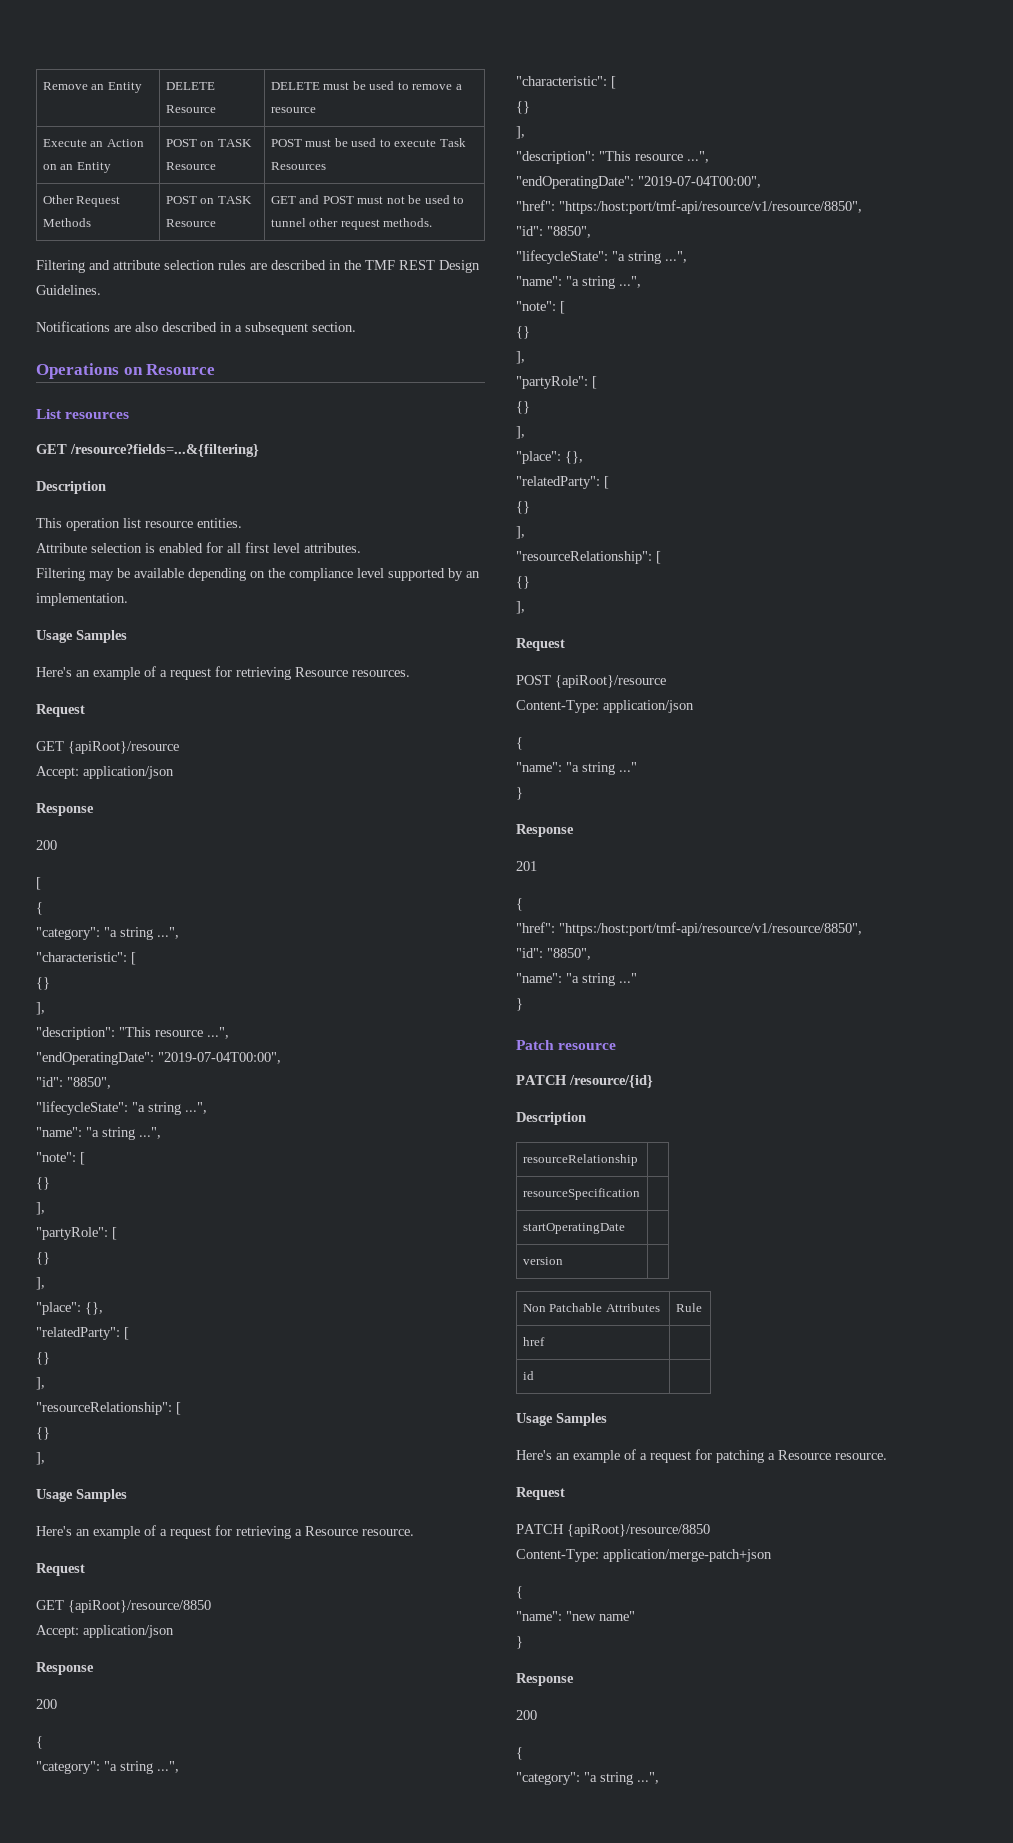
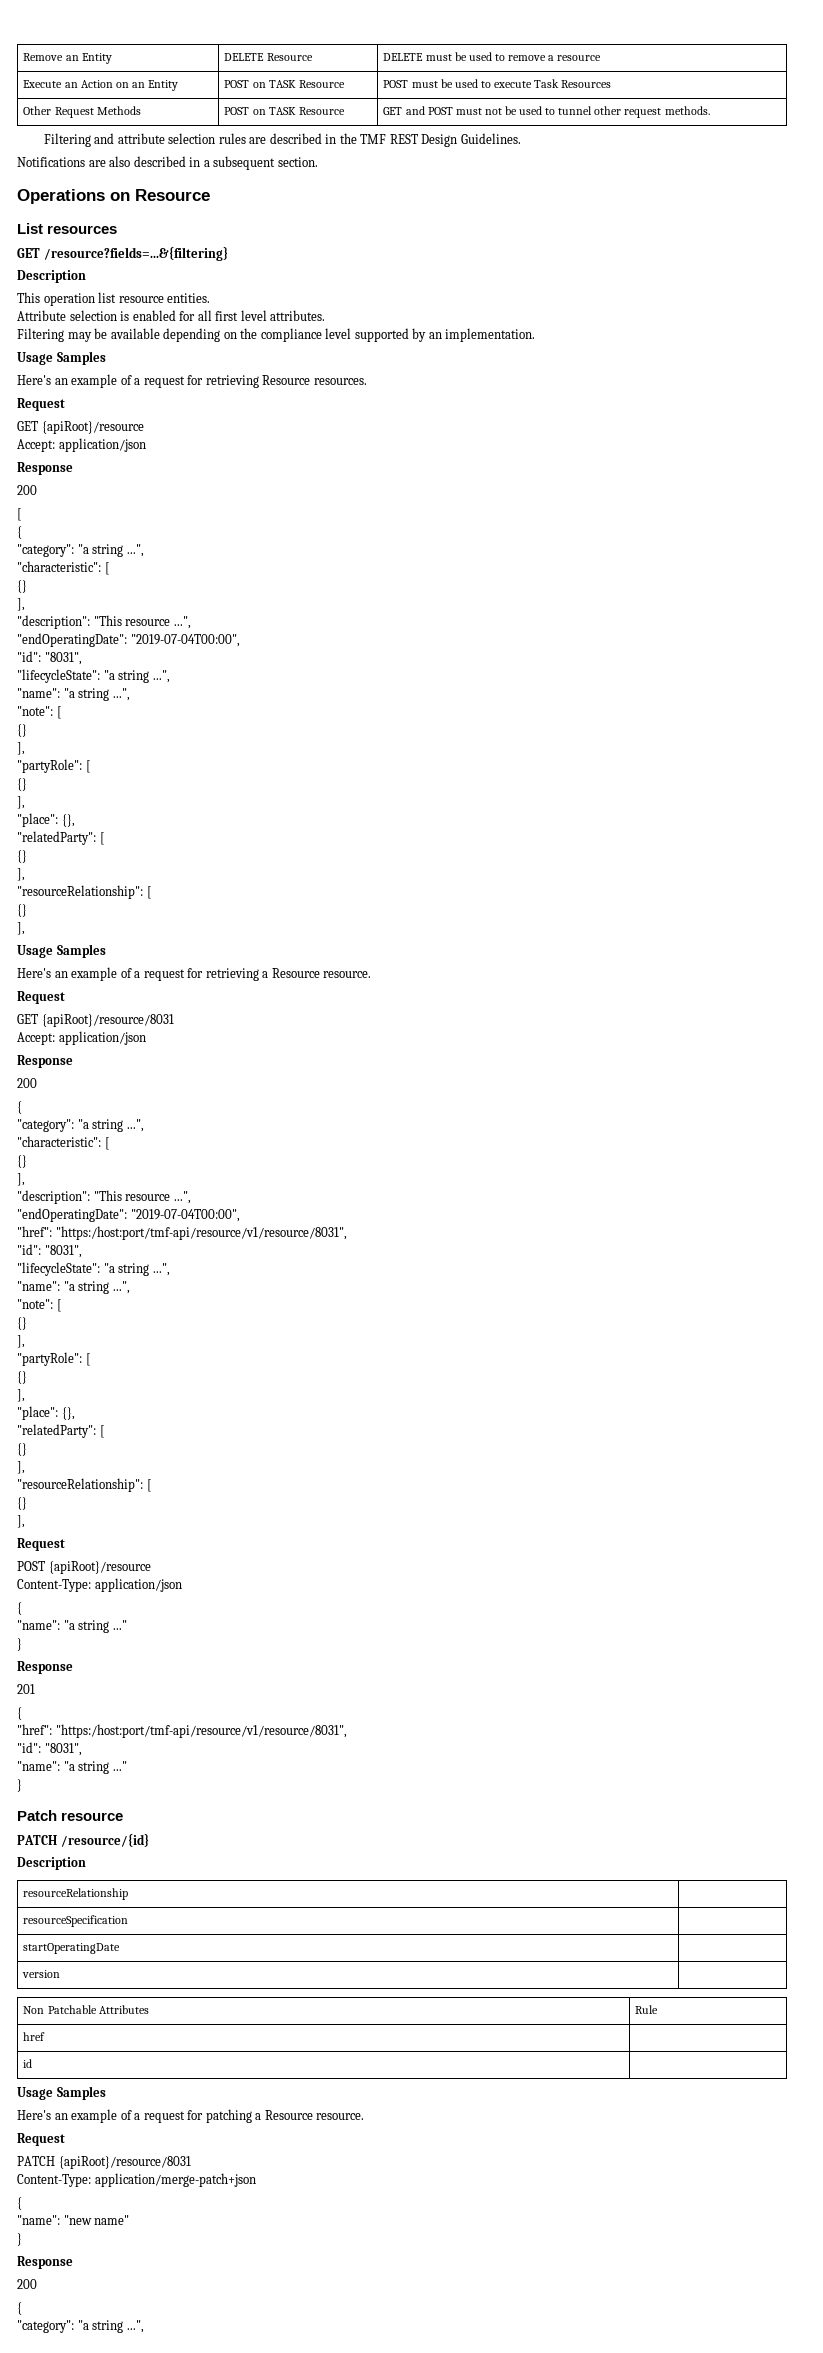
[67,1077,111,1089] "8850", -> [44,652,82,665] "8031",
[68,1600,211,1613] {apiRoot}/resource/8850 -> [41,1014,174,1027] {apiRoot}/resource/8031
[559,200,862,214] [516,226,591,238] "https:/host:port/tmf-api/resource/v1/resource/8850", // "id": "8850", -> [55,1226,347,1240] [17,1244,82,1258] "https:/host:port/tmf-api/resource/v1/resource/8031", // "id": "8031",
[559,922,862,936] [516,948,591,960] "https:/host:port/tmf-api/resource/v1/resource/8850", // "id": "8850", -> [55,1724,347,1738] [17,1742,82,1756] "https:/host:port/tmf-api/resource/v1/resource/8031", // "id": "8031",
[567,1524,710,1537] {apiRoot}/resource/8850 -> [58,2156,191,2169] {apiRoot}/resource/8031

